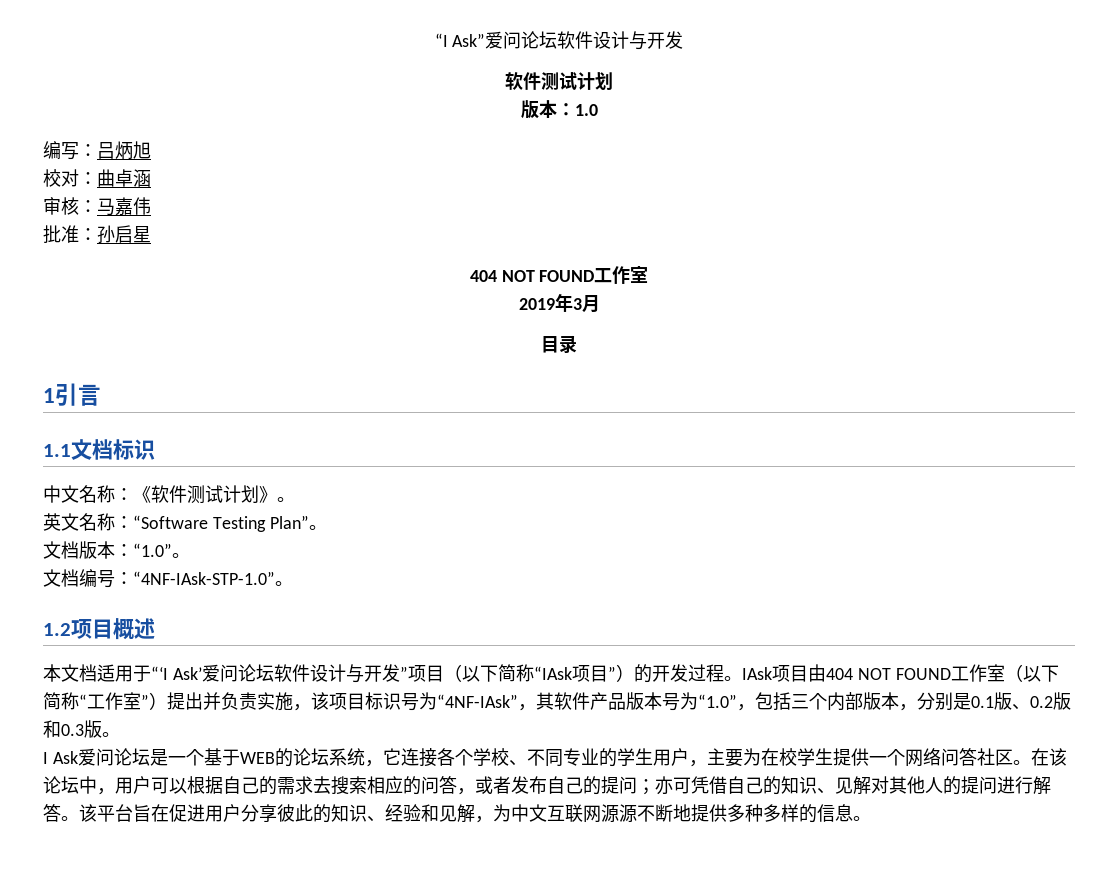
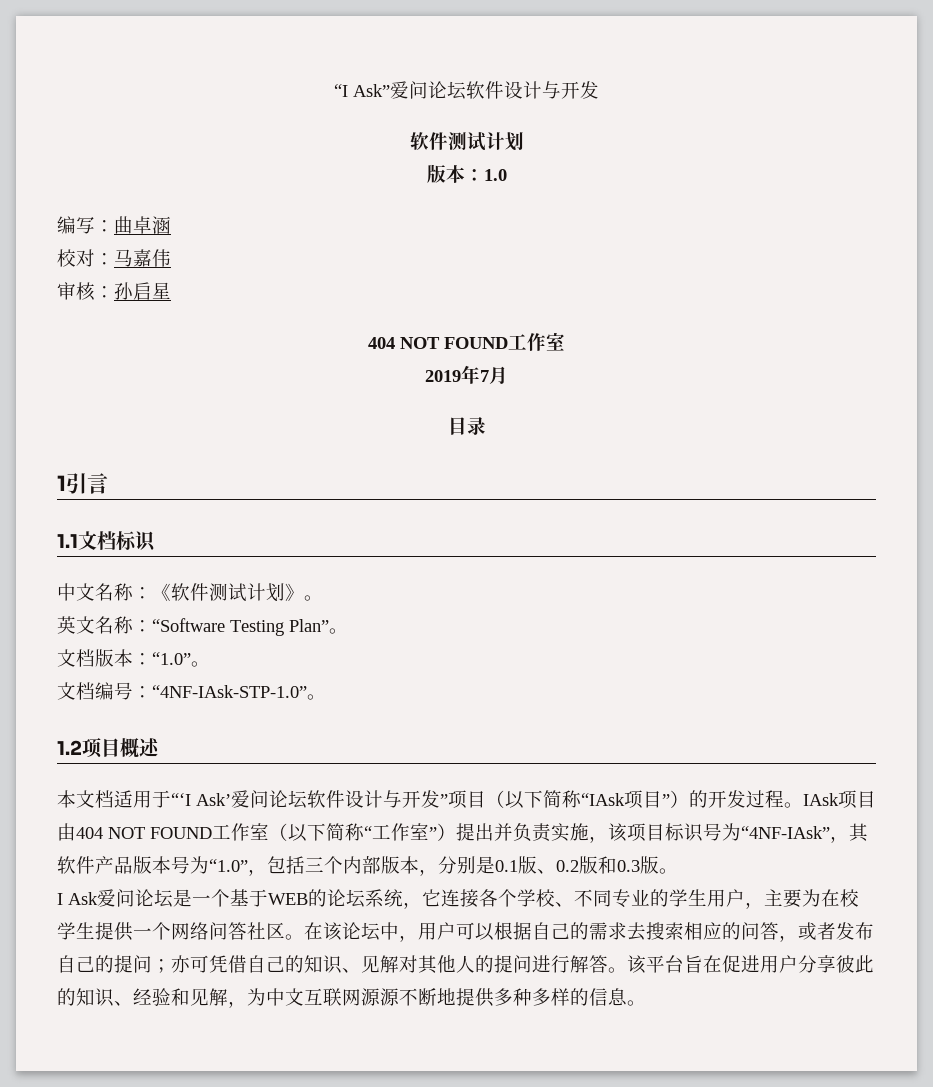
[97,141,151,159] [43,169,97,187] 吕炳旭 // 校对： -> (114, 226) none
[43,197,79,215] 审核 -> [57,249,95,267] 校对
[43,225,79,244] 批准 -> [57,282,95,301] 审核
[572,298,582,310] 3 -> [480,370,489,382] 7

